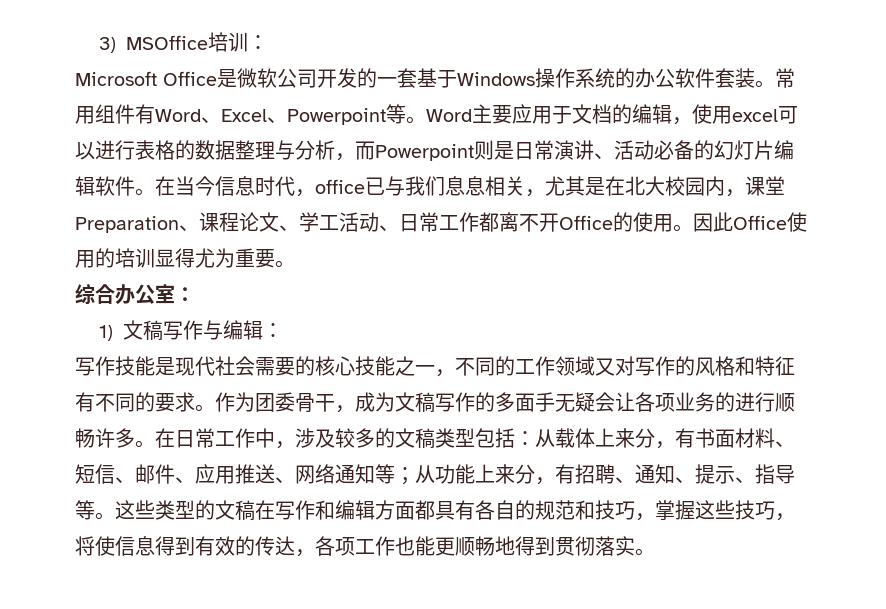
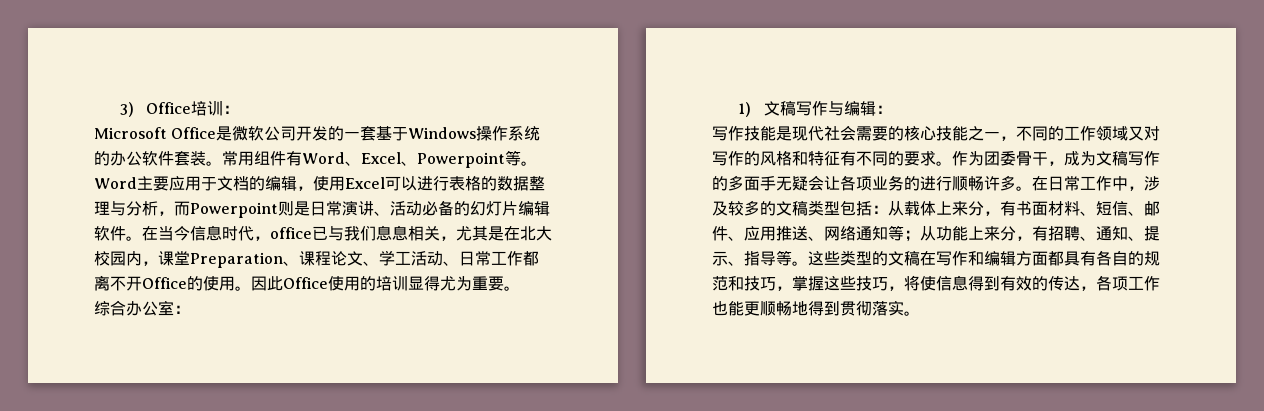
[126,35,209,50] MSOffice -> [146,102,192,114] Office
[732,109,778,122] excel -> [345,177,385,189] Excel

